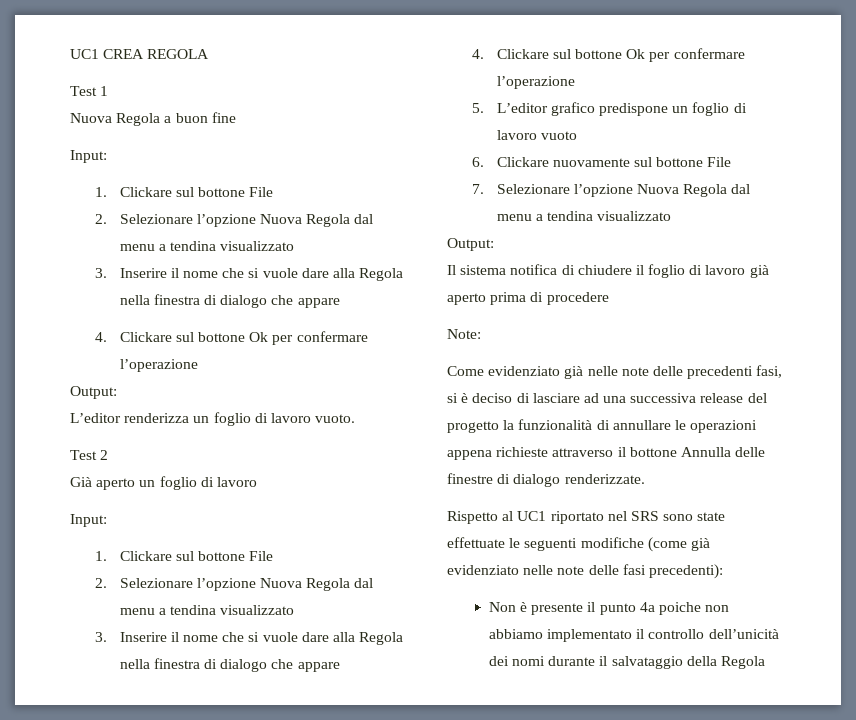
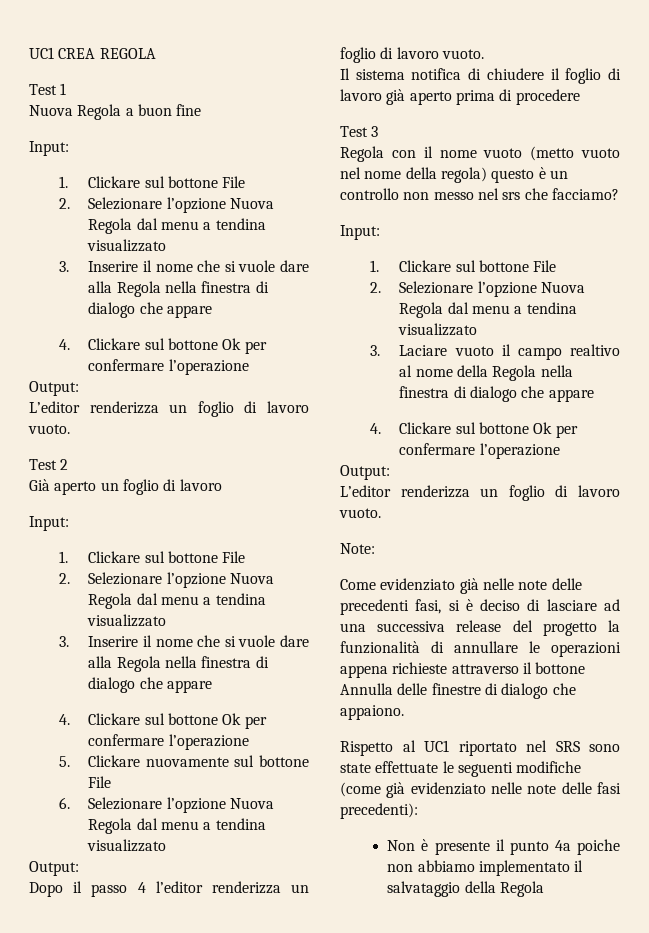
[496,102,747,116] [496,130,577,140] [471,157,484,167] L’editor grafico predispone un foglio di lavoro vuoto // 6. -> (70, 761) none
[471,184,484,194] 7. -> [58,797,70,809] 6.
(494, 244) none -> [29,881,309,897] [340,47,484,63] // Dopo il passo 4 l’editor renderizza un foglio di lavoro vuoto.
(609, 298) none -> [340,126,379,137] [340,146,620,162] [340,167,568,183] [340,188,619,200] [340,225,380,240] [369,260,557,272] [369,281,586,297] [399,302,577,318] [398,323,478,336] [369,344,620,360] [399,365,573,381] [399,386,594,402] [369,422,578,438] [399,443,560,459] [340,465,390,480] [340,485,620,501] [339,508,381,518] // Test 3 // Regola con il nome vuoto (metto vuoto nel nome della regola) questo è un controllo non messo nel srs che facciamo? // Input: // 1. Clickare sul bottone File // 2. Selezionare l’opzione Nuova Regola dal menu a tendina visualizzato // 3. Laciare vuoto il campo realtivo al nome della Regola nella finestra di dialogo che appare // 4. Clickare sul bottone Ok per confermare l’operazione // Output: // L’editor renderizza un foglio di lavoro vuoto.
[564,474,645,484] renderizzate. -> [552,683,576,695] [340,705,404,720] che appaiono.
[648,629,779,639] [488,656,608,666] controllo dell’unicità dei nomi durante il -> (584, 866) none

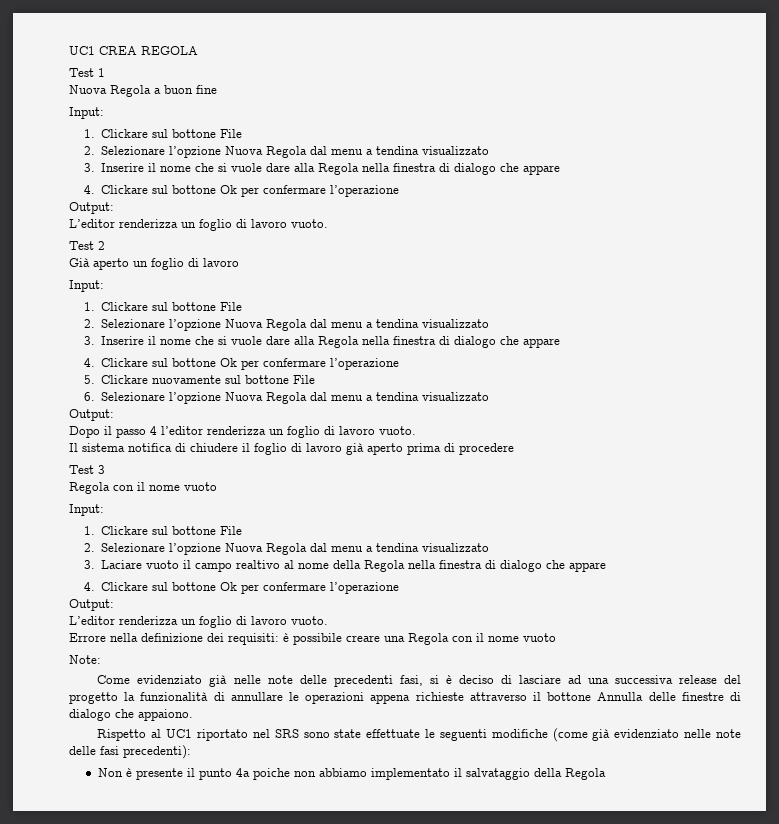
[530,146,620,161] [340,167,568,183] [340,188,619,200] (metto vuoto nel nome della regola) questo è un controllo non messo nel srs che facciamo? -> (217, 486) none
(381, 513) none -> [69,633,556,645] // Errore nella definizione dei requisiti: è possibile creare una Regola con il nome vuoto

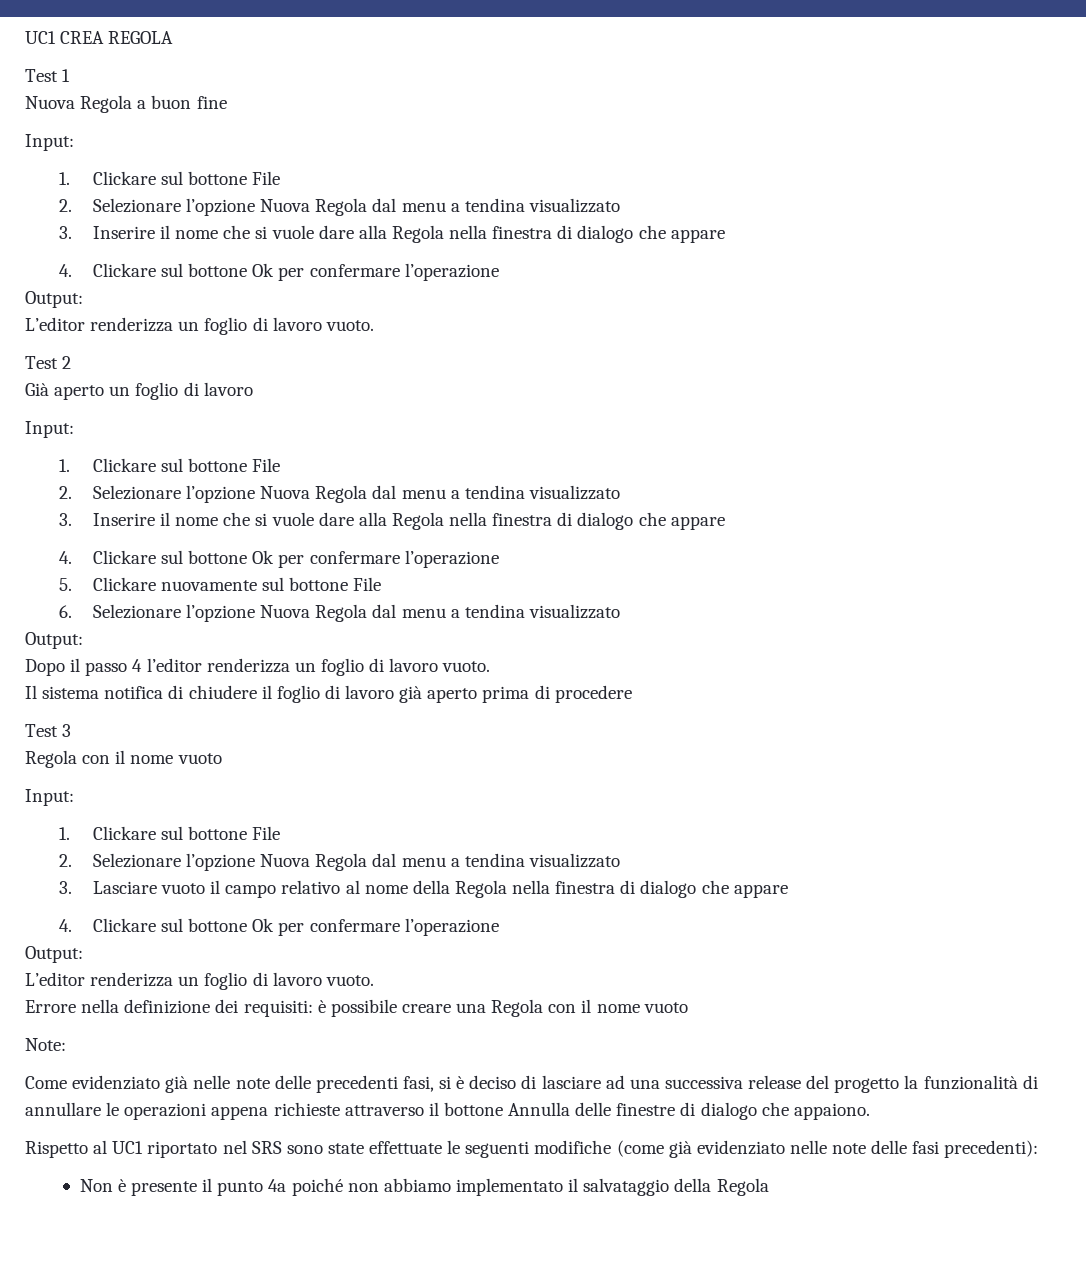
[101,560,143,569] Laciare -> [92,881,157,894] Lasciare
[236,560,281,569] realtivo -> [281,880,341,894] relativo
[252,768,290,780] poiche -> [291,1178,343,1196] poiché

